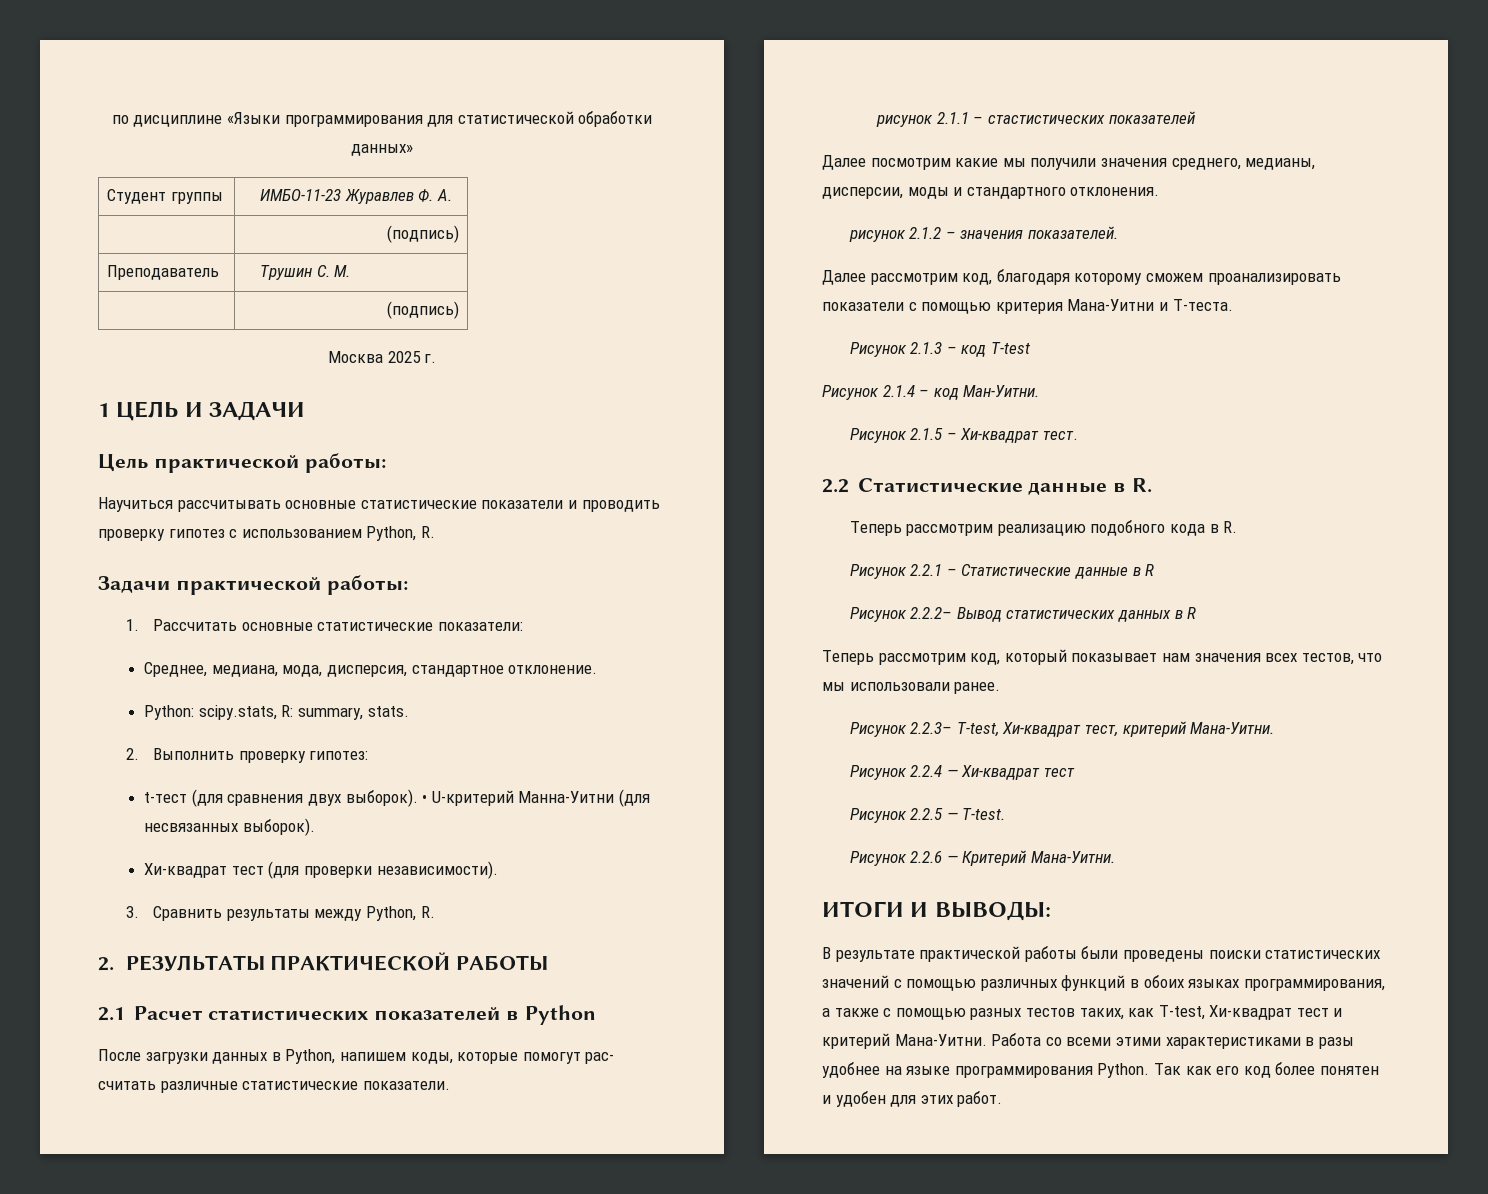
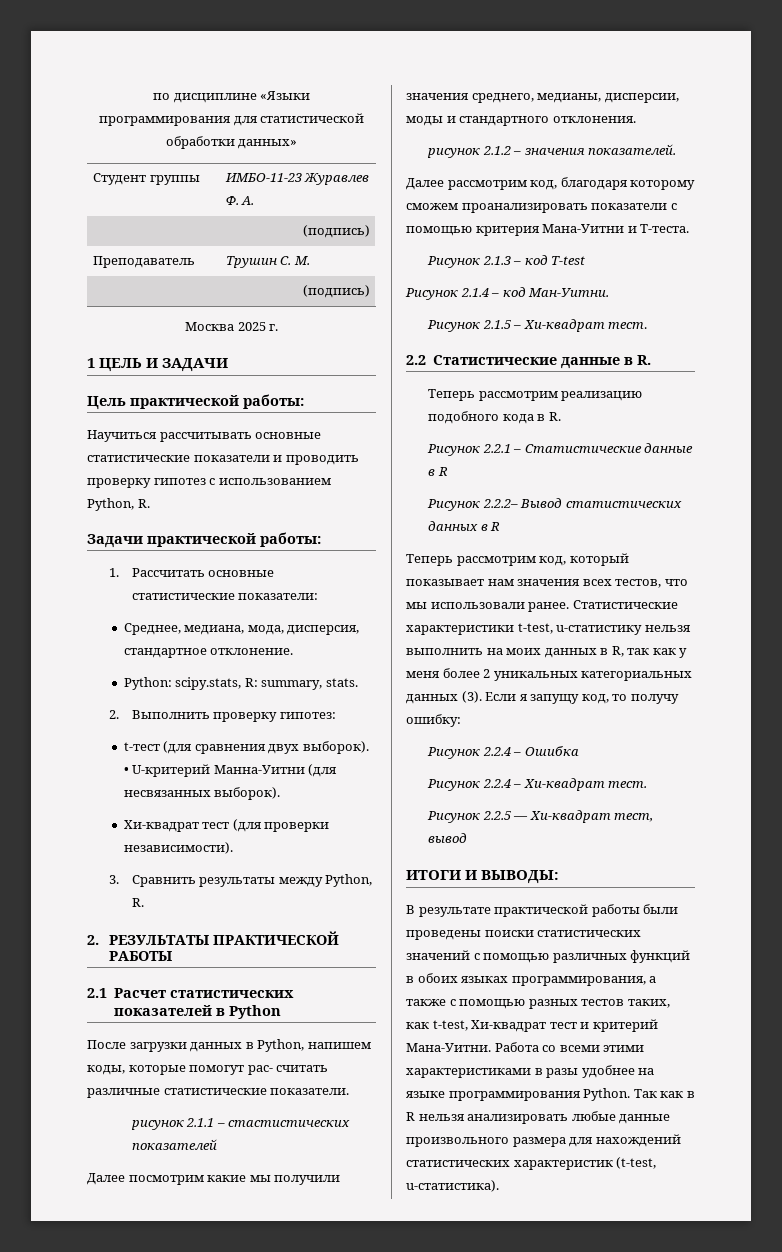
[849,721,1275,737] [849,765,1075,780] [849,808,1006,823] [849,850,1115,866] // Рисунок 2.2.3– T-test, Хи-квадрат тест, критерий Мана-Уитни. // Рисунок 2.2.4 — Хи-квадрат тест // Рисунок 2.2.5 — T-test. // Рисунок 2.2.6 — Критерий Мана-Уитни. -> [572,600,678,609] [406,623,691,635] [406,646,688,658] [406,668,693,681] [406,691,679,704] [406,714,461,727] [427,746,579,759] [427,778,648,791] [427,810,654,823] [428,833,468,843] Статистические характеристики t-test, u-статистику нельзя выполнить на моих данных в R, так как у меня более 2 уникальных категориальных данных (3). Если я запущу код, то получу ошибку: // Рисунок 2.2.4 – Ошибка // Рисунок 2.2.4 – Хи-квадрат тест. // Рисунок 2.2.5 — Хи-квадрат тест, вывод
[1158,1005,1205,1020] T-test, -> [432,1020,468,1031] t-test,
[1216,1062,1379,1078] [822,1091,1003,1107] его код более понятен и удобен для этих работ. -> [686,1091,695,1098] [406,1111,671,1124] [406,1134,681,1147] [406,1157,657,1170] [406,1180,499,1192] в R нельзя анализировать любые данные произвольного размера для нахождений статистических характеристик (t-test, u-статистика).

